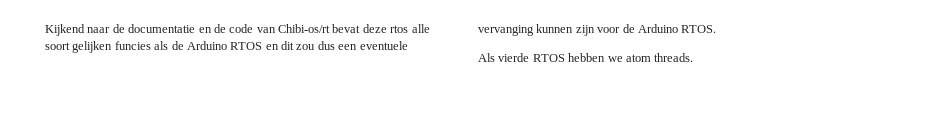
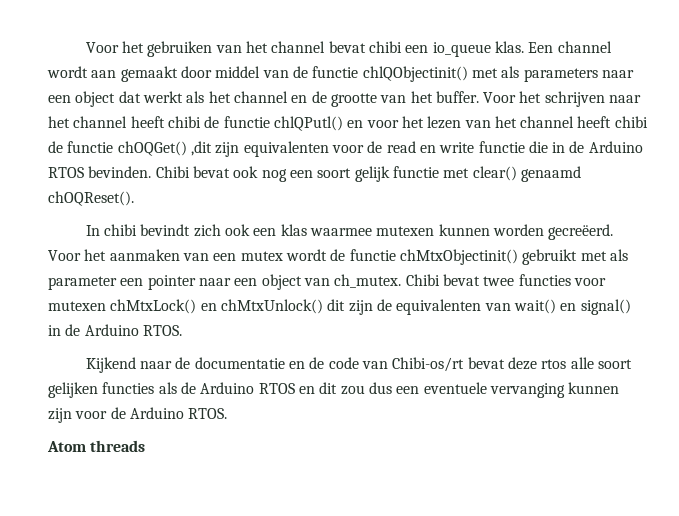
(45, 30) none -> [85,41,612,57] [47,66,634,82] [48,91,642,107] [48,116,648,131] [48,141,643,157] [48,166,581,182] [48,191,134,206] [85,224,614,240] [48,249,628,265] [48,274,606,290] [48,299,631,315] [48,324,182,336] Voor het gebruiken van het channel bevat chibi een io_queue klas. Een channel wordt aan gemaakt door middel van de functie chlQObjectinit() met als parameters naar een object dat werkt als het channel en de grootte van het buffer. Voor het schrijven naar het channel heeft chibi de functie chlQPutl() en voor het lezen van het channel heeft chibi de functie chOQGet() ,dit zijn equivalenten voor de read en write functie die in de Arduino RTOS bevinden. Chibi bevat ook nog een soort gelijk functie met clear() genaamd chOQReset(). // In chibi bevindt zich ook een klas waarmee mutexen kunnen worden gecreëerd. Voor het aanmaken van een mutex wordt de functie chMtxObjectinit() gebruikt met als parameter een pointer naar een object van ch_mutex. Chibi bevat twee functies voor mutexen chMtxLock() en chMtxUnlock() dit zijn de equivalenten van wait() en signal() in de Arduino RTOS. //
[114,41,151,50] funcies -> [102,382,155,394] functies
[478,53,694,62] Als vierde RTOS hebben we atom threads. -> [47,440,146,452] Atom threads

